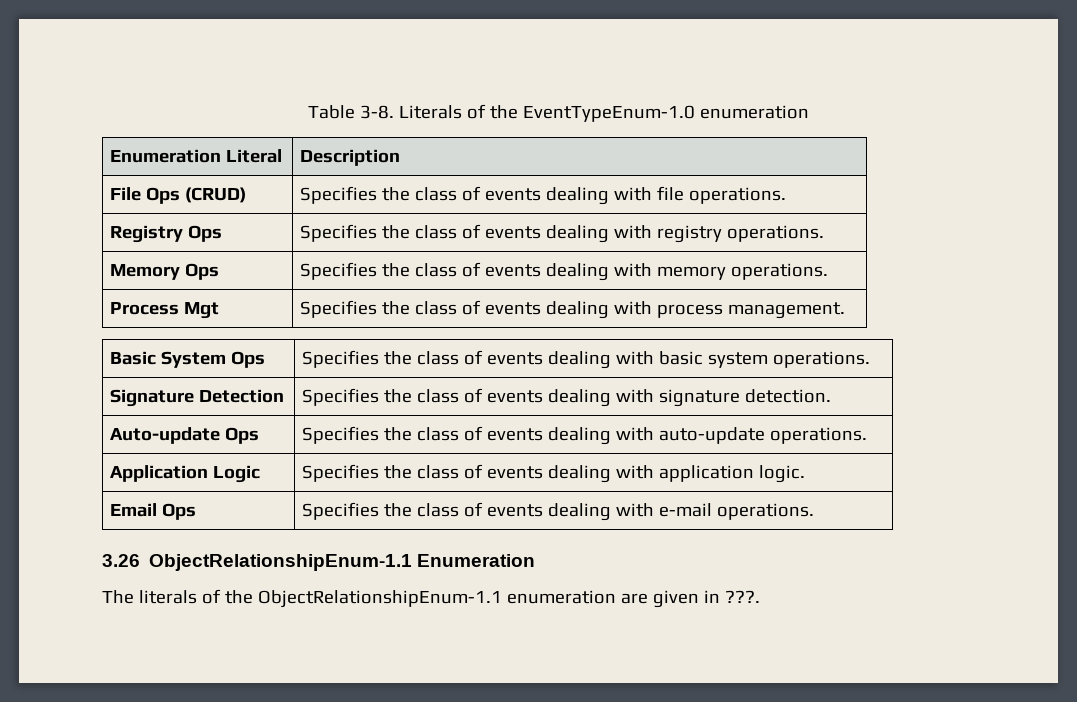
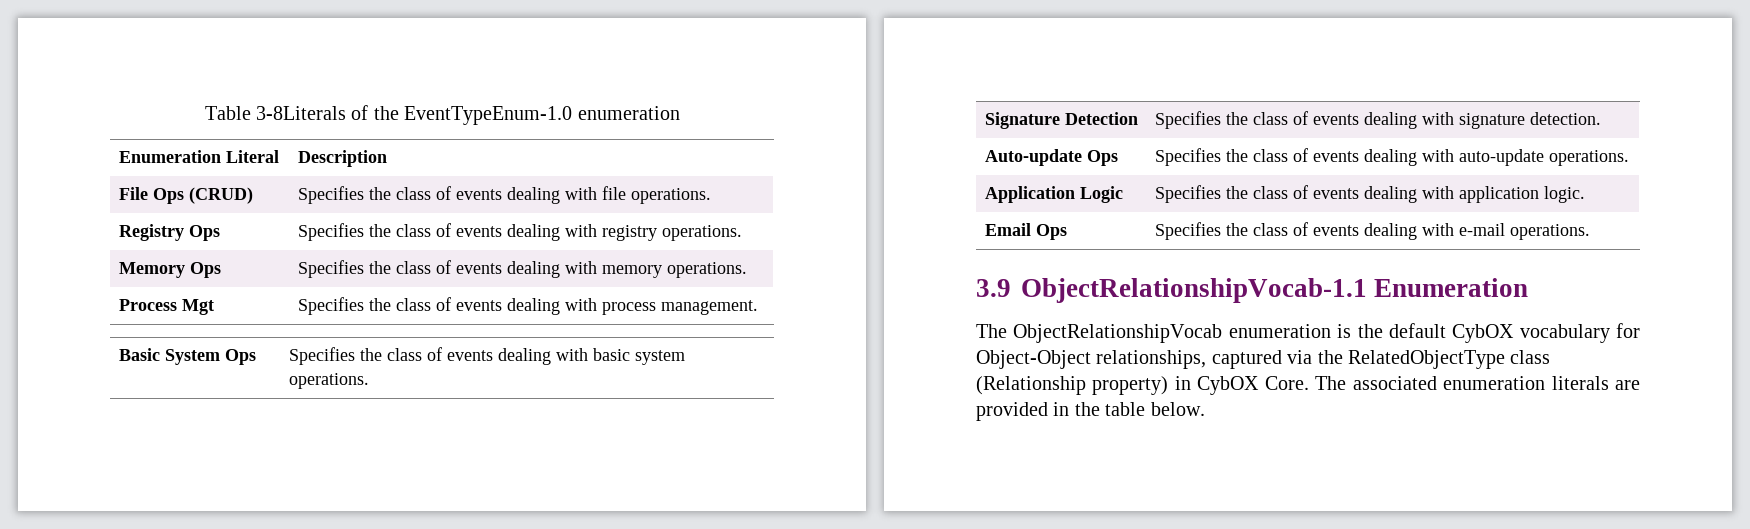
[360,105,463,119] 3-8. Literals -> [255,106,346,120] 3-8Literals
[102,554,413,571] 3.26 ObjectRelationshipEnum-1.1 -> [976,278,1367,303] 3.9 ObjectRelationshipVocab-1.1
[138,589,760,608] literals of the ObjectRelationshipEnum-1.1 enumeration are given in ???. -> [1013,323,1640,343] [976,350,1551,369] [976,376,1640,395] [976,402,1205,421] ObjectRelationshipVocab enumeration is the default CybOX vocabulary for Object-Object relationships, captured via the RelatedObjectType class (Relationship property) in CybOX Core. The associated enumeration literals are provided in the table below.

